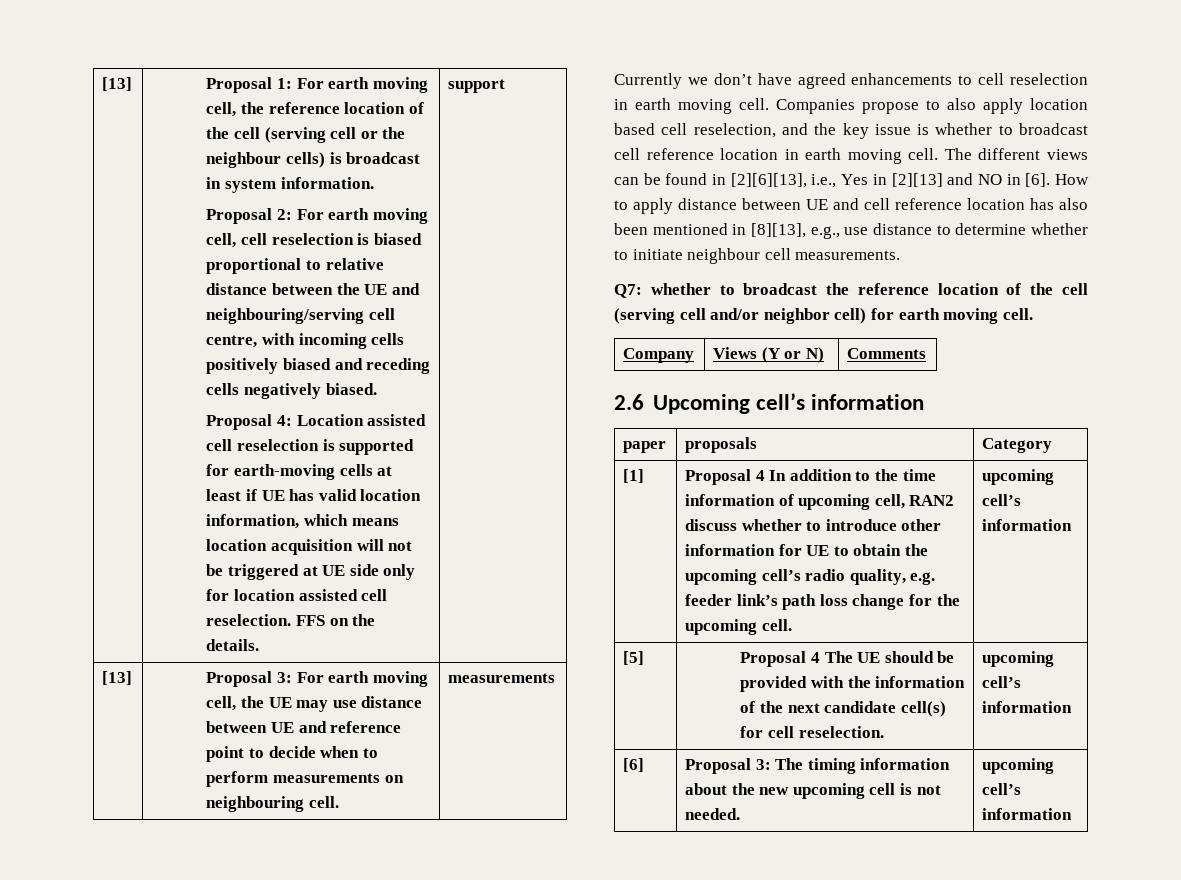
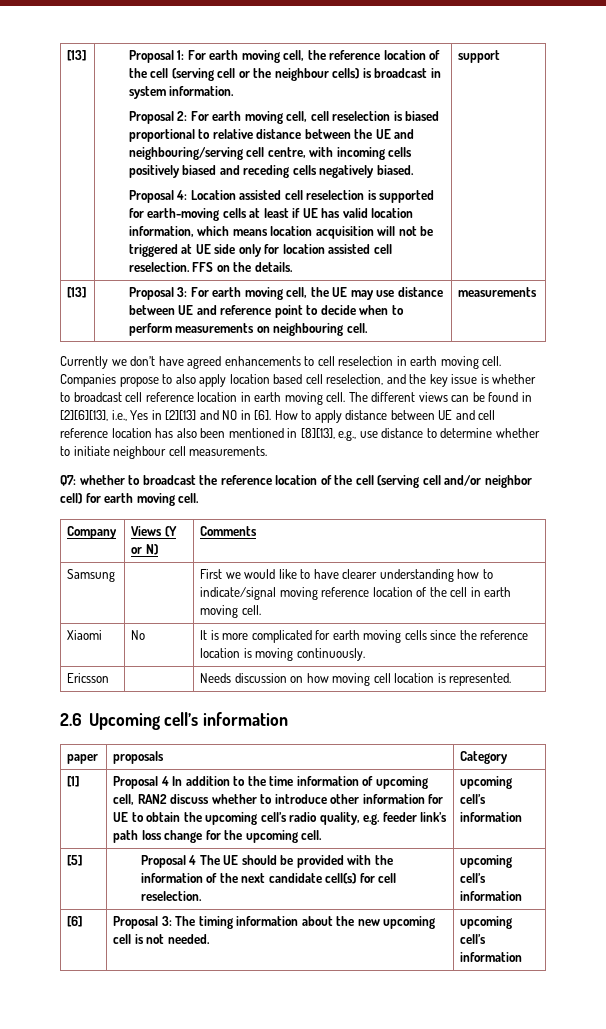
(927, 353) none -> [67,569,116,582] [200,569,493,582] [200,587,512,600] [200,605,261,618] [67,630,103,640] [131,630,146,640] [200,630,529,643] [200,648,365,661] [67,673,110,683] [200,673,512,686] // Samsung | | First we would like to have clearer understanding how to indicate/signal moving reference location of the cell in earth moving cell. // Xiaomi | No | It is more complicated for earth moving cells since the reference location is moving continuously. // Ericsson | | Needs discussion on how moving cell location is represented.

